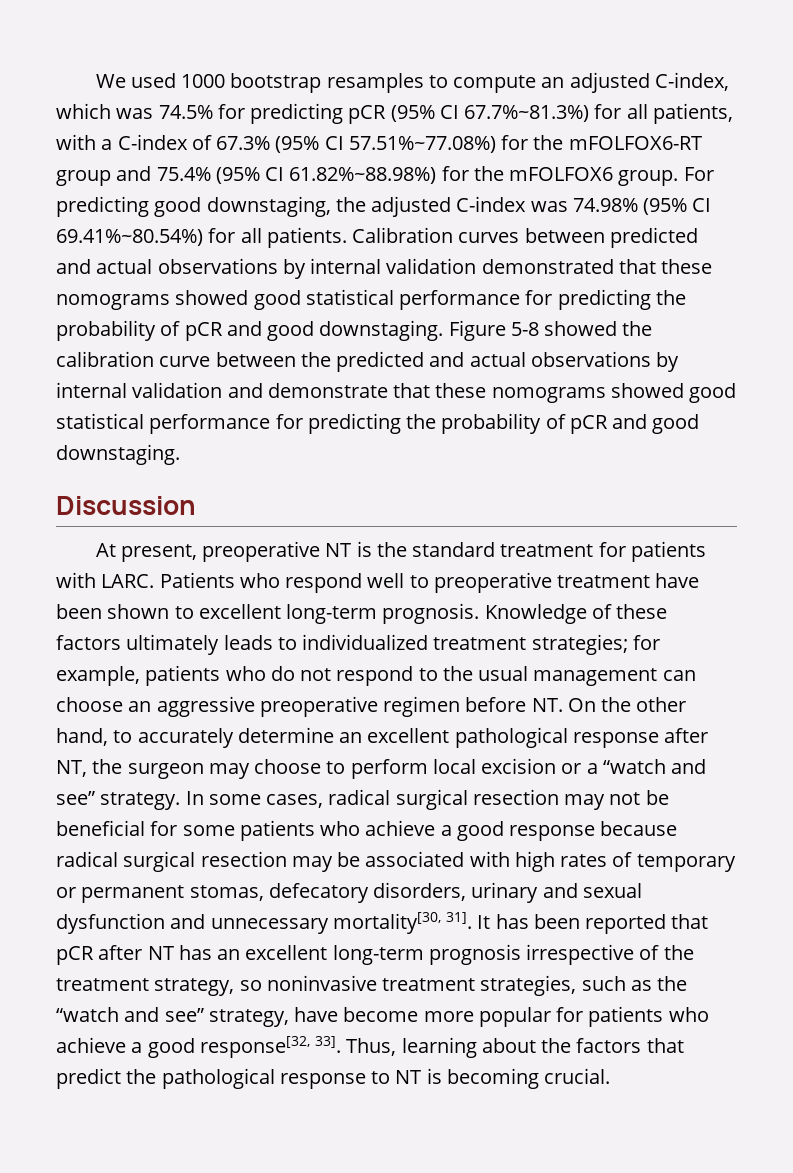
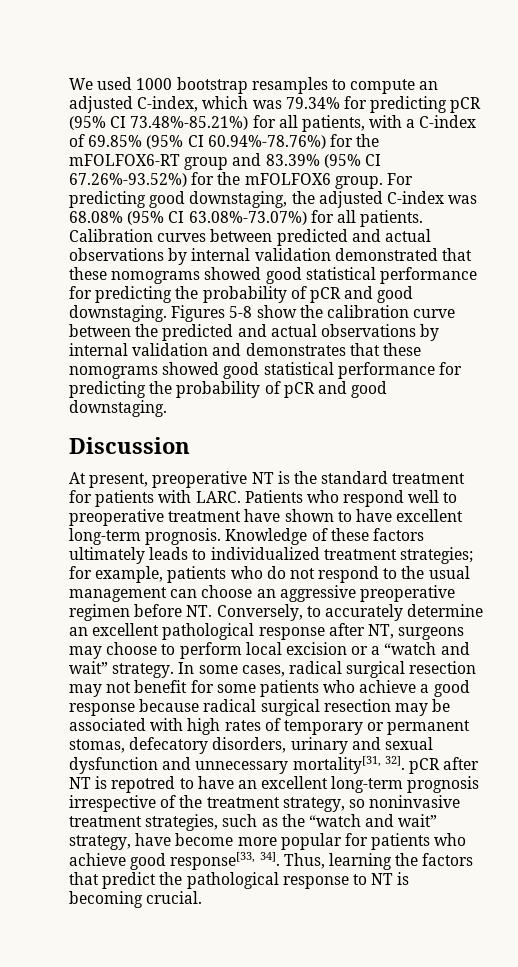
[158,105,213,119] 74.5% -> [285,97,340,109] 79.34%
[464,105,590,122] 67.7%~81.3%) -> [130,116,249,130] 73.48%-85.21%)
[216,136,496,153] 67.3% (95% CI 57.51%~77.08%) -> [88,135,326,149] 69.85% (95% CI 60.94%-78.76%)
[156,167,437,184] 75.4% (95% CI 61.82%~88.98%) -> [265,154,381,168] [69,173,187,187] 83.39% (95% CI 67.26%-93.52%)
[572,198,712,215] [56,229,203,246] 74.98% (95% CI 69.41%~80.54%) -> [69,211,307,225] 68.08% (95% CI 63.08%-73.07%)
[448,320,618,341] Figure 5-8 showed -> [171,305,297,322] Figures 5-8 show
[267,383,388,398] demonstrate -> [245,343,346,356] demonstrates
[56,604,102,619] been -> (281, 515) none
(194, 612) none -> [355,509,392,522] have
[567,697,687,712] [56,728,108,746] On the other hand, -> [216,604,303,621] Conversely,
[92,759,204,779] the surgeon -> [398,627,465,640] surgeons
[56,791,95,805] see” -> [69,661,108,674] wait”
[645,790,669,805] [56,820,145,836] be beneficial -> [134,680,188,693] benefit
[332,912,709,934] [56,945,212,965] mortality[30, 31]. It has been reported that pCR after NT has -> [292,756,480,774] [69,776,234,793] mortality[31, 32]. pCR after NT is repotred to have
[164,1008,204,1022] see” -> [398,814,438,827] wait”
[131,1036,342,1058] a good response[32, 33]. -> [130,852,280,870] good response[33, 34].
[481,1038,536,1053] about -> (392, 861) none

